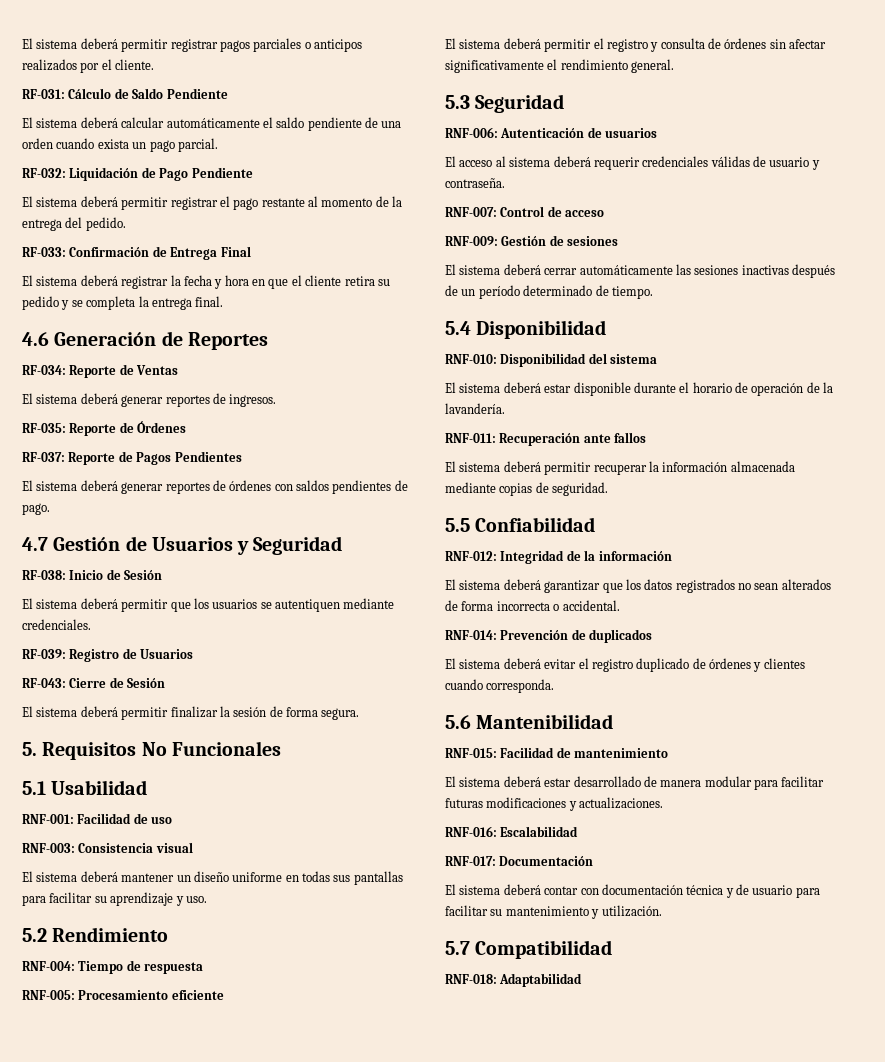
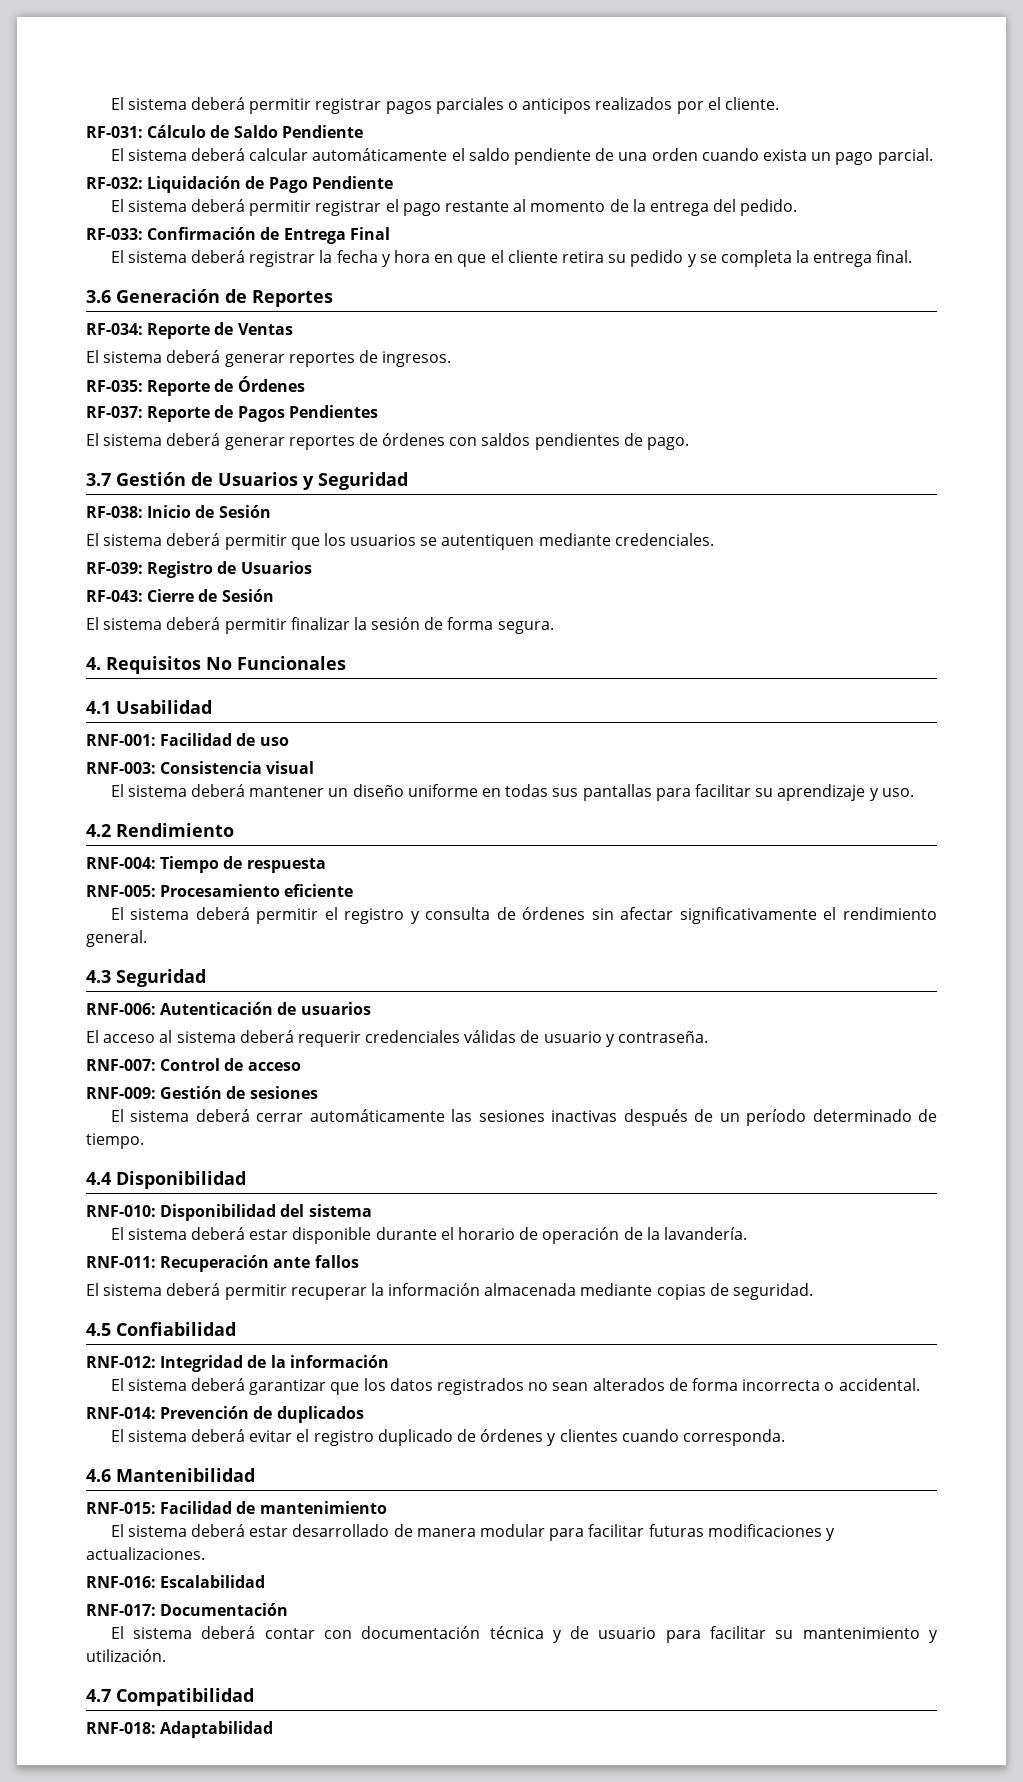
[22,332,49,346] 4.6 -> [86,290,111,303] 3.6
[22,537,48,551] 4.7 -> [86,473,111,486] 3.7
[22,742,37,756] 5. -> [86,657,101,670] 4.
[22,781,46,795] 5.1 -> [86,701,111,714] 4.1
[22,928,47,942] 5.2 -> [86,824,111,837] 4.2
[445,95,470,109] 5.3 -> [86,970,111,983] 4.3
[445,321,471,335] 5.4 -> [86,1172,111,1185] 4.4
[445,518,470,532] 5.5 -> [86,1323,111,1336] 4.5
[445,715,471,729] 5.6 -> [86,1469,111,1482] 4.6
[445,941,470,955] 5.7 -> [86,1689,111,1702] 4.7

